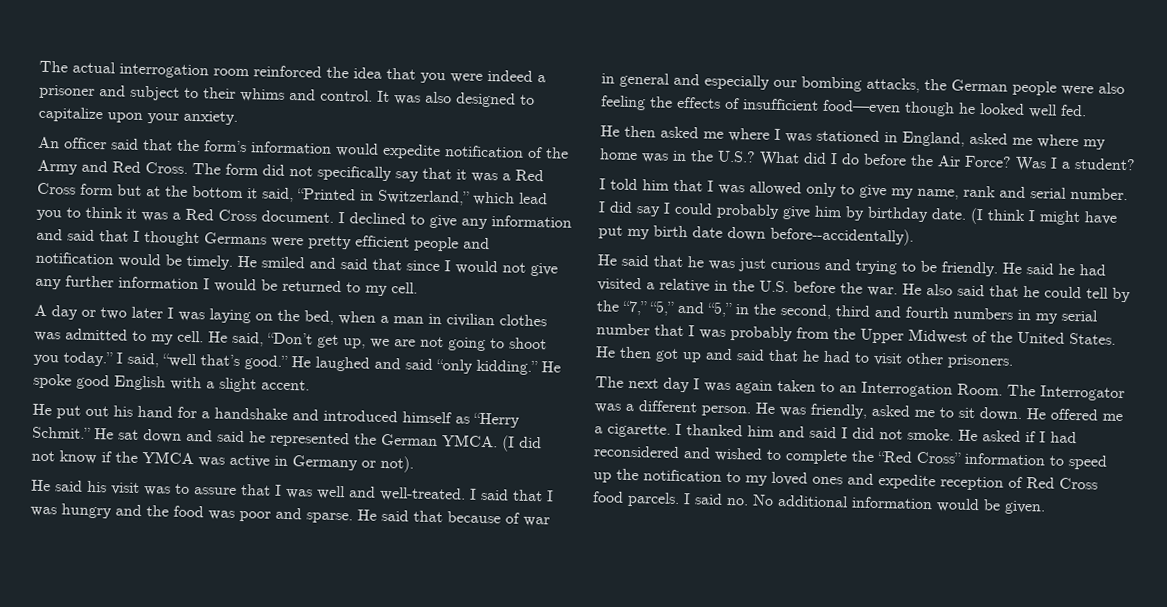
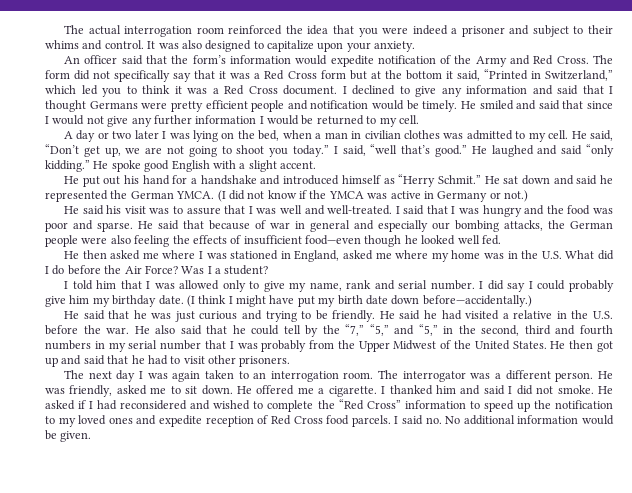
[519,192,548,205] lead -> [81,85,98,95] led
[209,308,251,324] laying -> [193,130,219,142] lying
[380,455,414,473] not). -> [504,190,528,202] not.)
[717,150,756,163] U.S.? -> [541,251,562,259] U.S.
[845,206,865,221] by -> [92,297,110,307] my
[770,226,914,246] before--accidentally). -> [422,295,532,307] before—accidentally.)
[861,381,1125,402] Interrogation Room. The Interrogator -> [270,370,466,382] interrogation room. The interrogator

